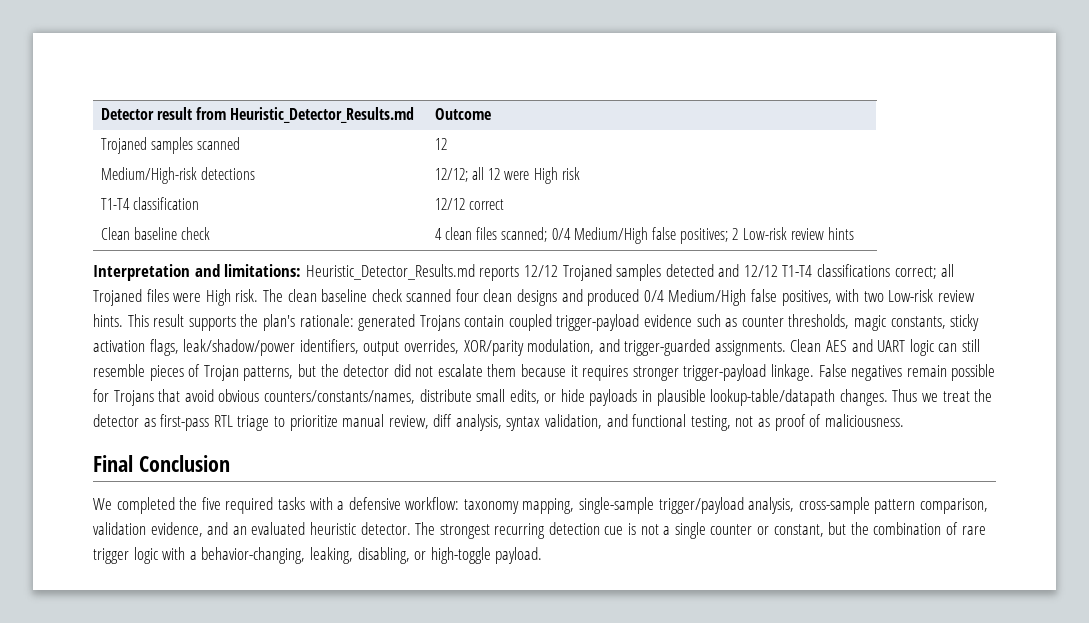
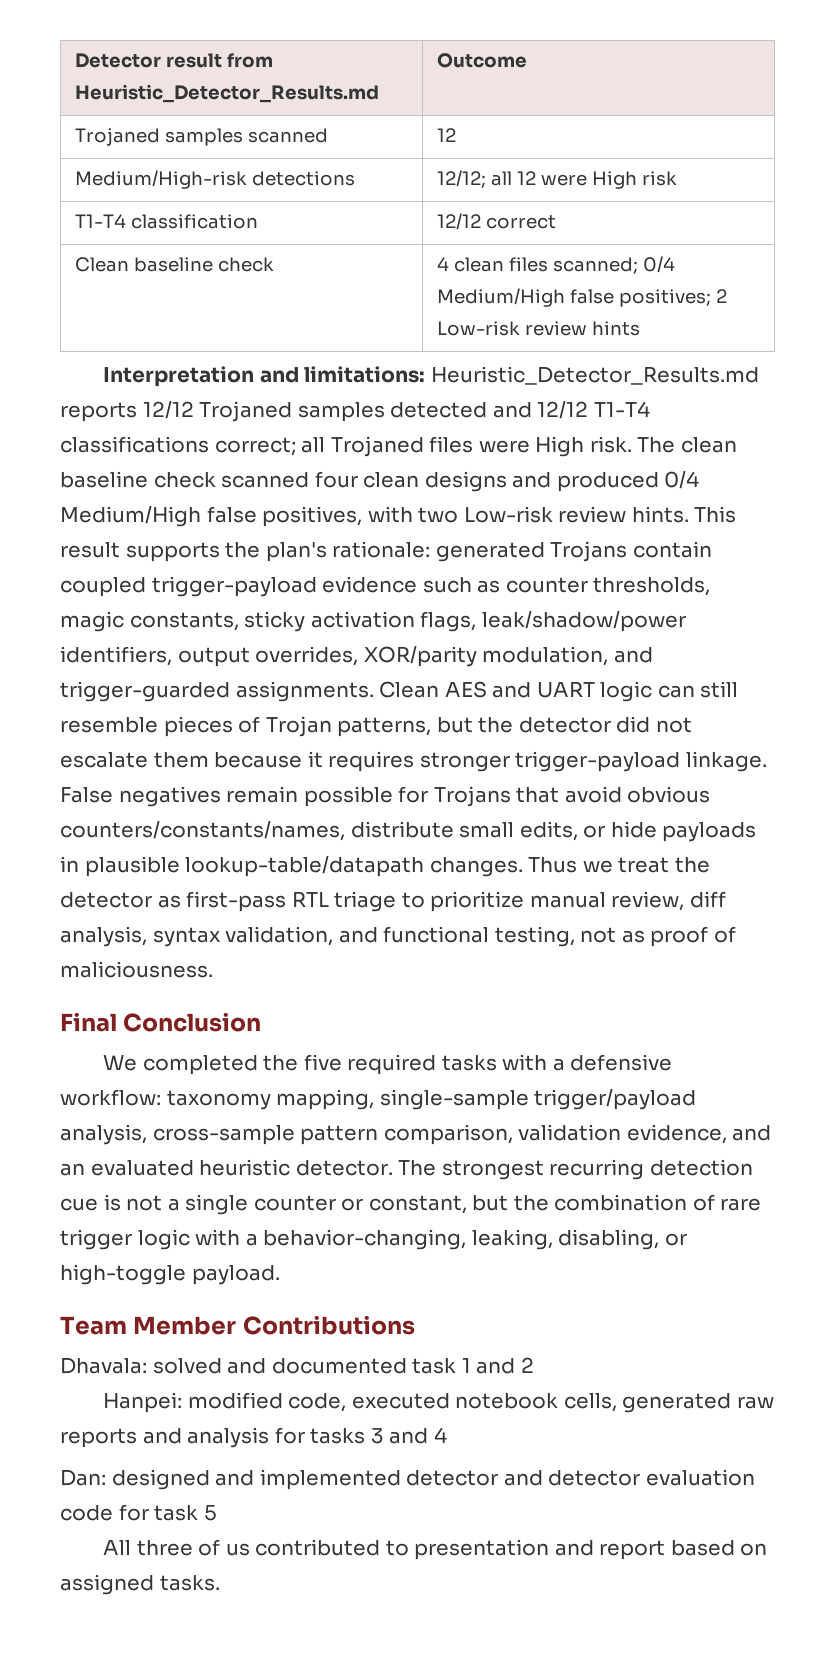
(543, 555) none -> [60,1315,415,1335] [60,1357,534,1374] [103,1392,774,1413] [60,1427,447,1448] [60,1469,755,1490] [60,1504,217,1521] [103,1539,768,1560] [60,1574,220,1595] // Team Member Contributions // Dhavala: solved and documented task 1 and 2 // Hanpei: modified code, executed notebook cells, generated raw reports and analysis for tasks 3 and 4 // Dan: designed and implemented detector and detector evaluation code for task 5 // All three of us contributed to presentation and report based on assigned tasks.

